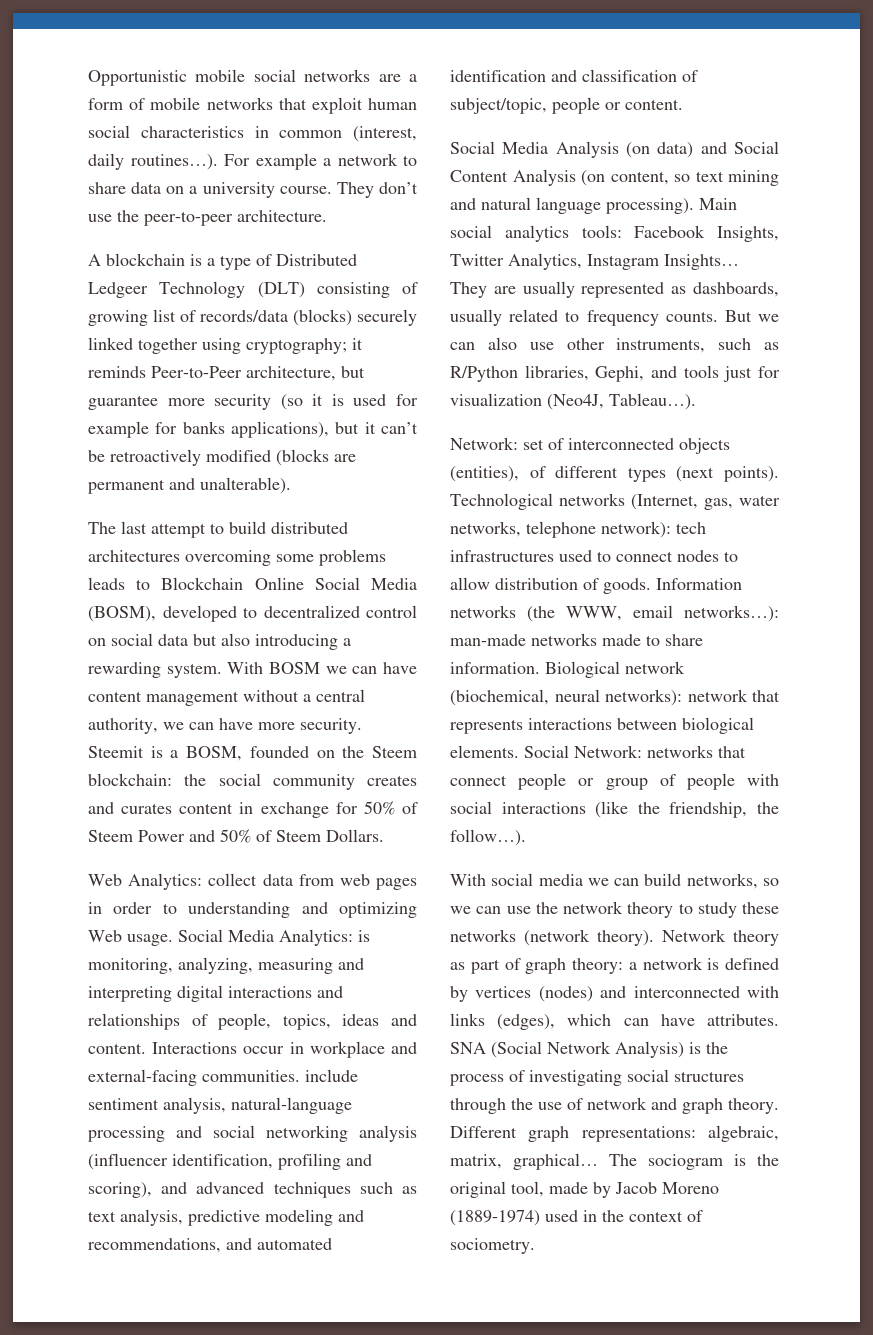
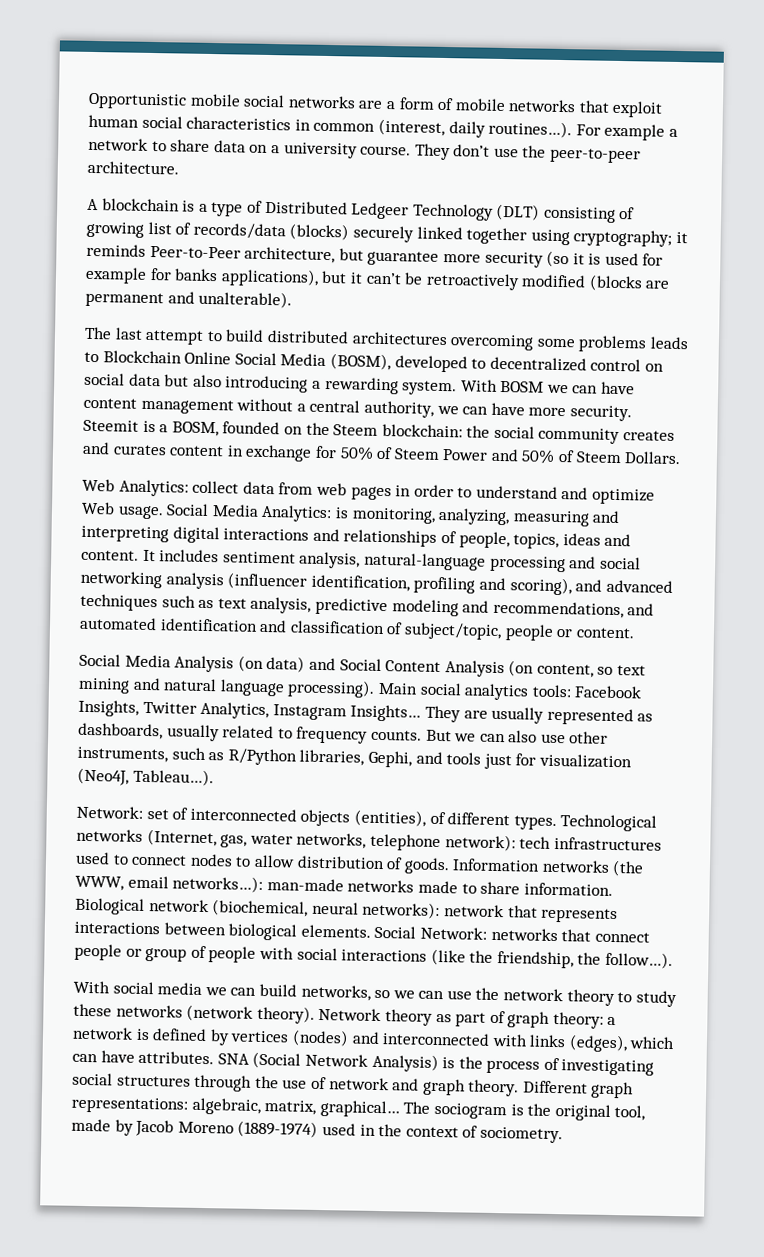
[188,902,417,918] understanding and optimizing -> [475,485,656,505] understand and optimize
[152,1041,417,1058] [88,1069,358,1086] Interactions occur in workplace and external-facing communities. include -> [142,549,220,563] It includes
[627,466,779,482] types (next points). -> [513,815,557,831] types.

